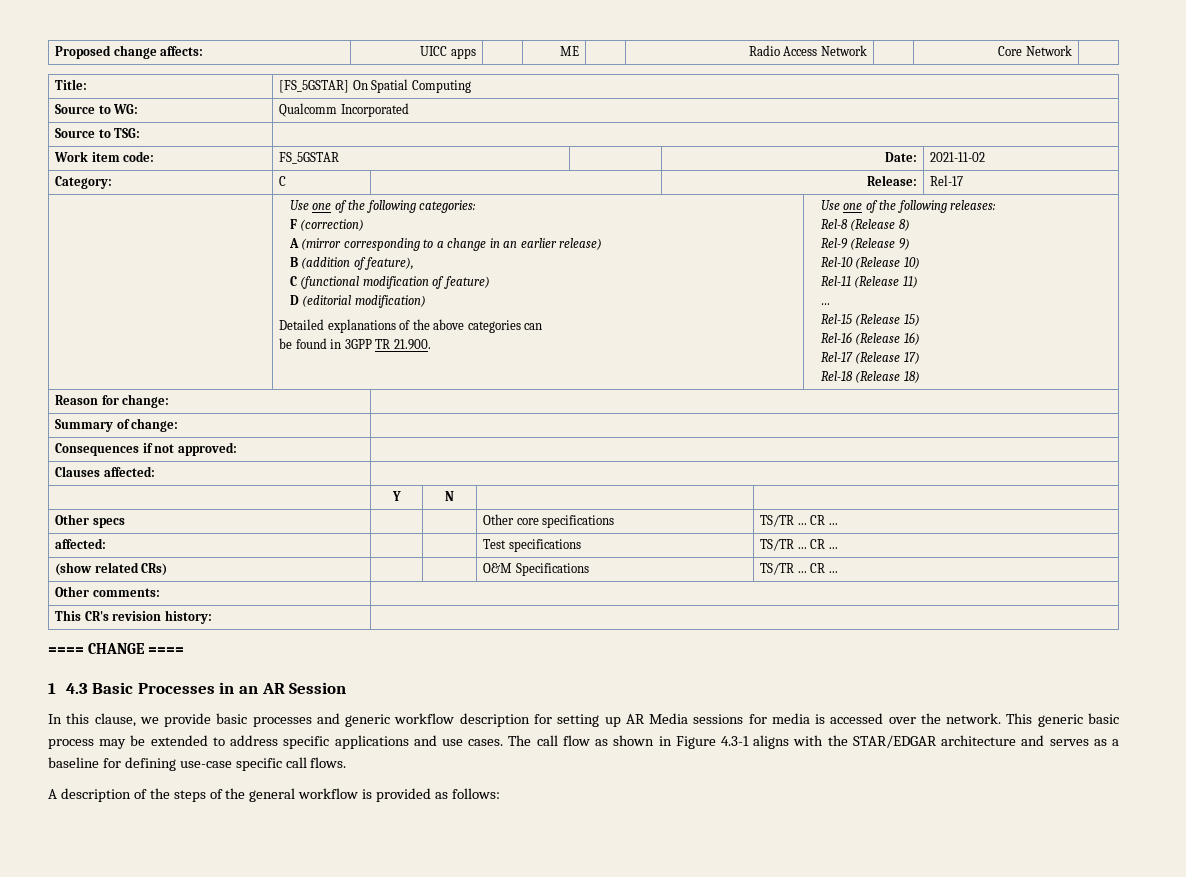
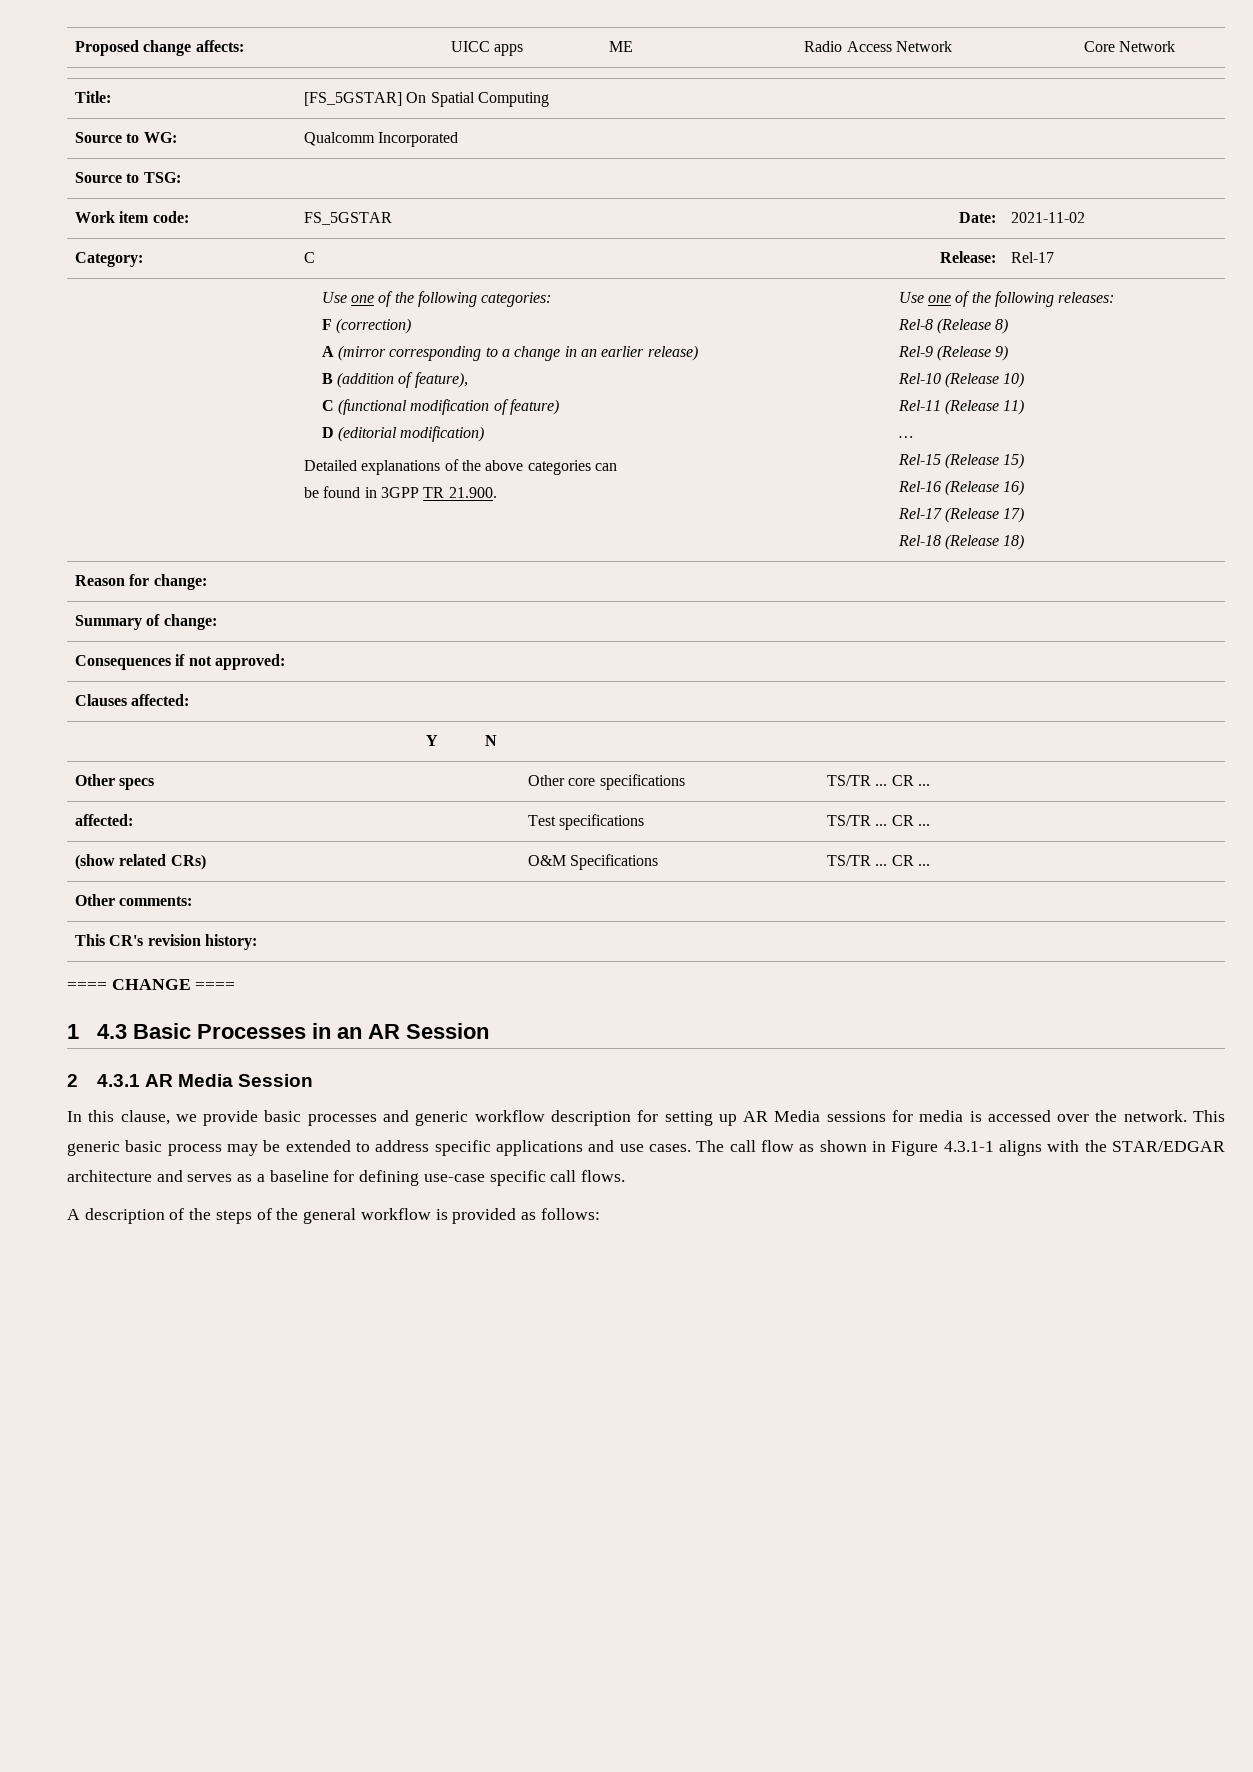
(347, 688) none -> [67,1074,314,1087] // 2 4.3.1 AR Media Session
[720,736,749,746] 4.3-1 -> [943,1141,994,1152] 4.3.1-1

